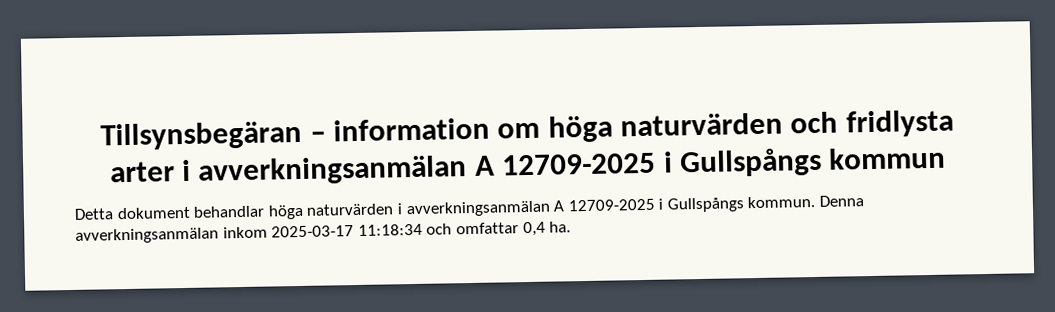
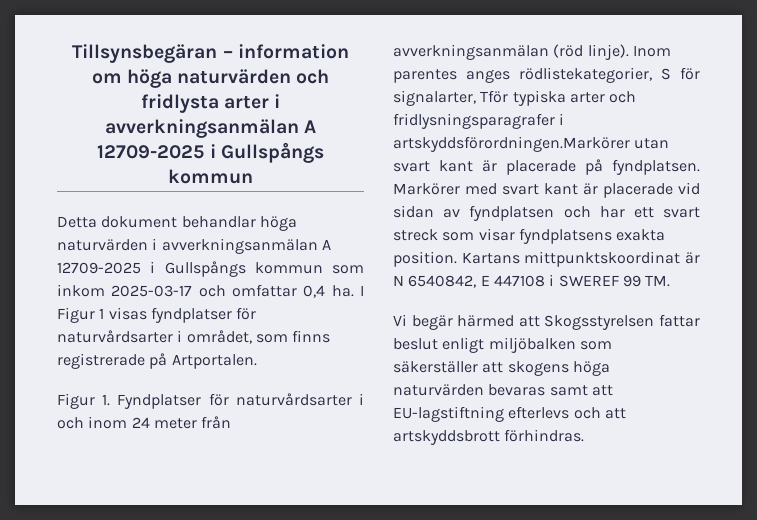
[747,195,865,209] [75,227,219,244] kommun. Denna avverkningsanmälan -> [254,262,364,274] kommun som
[357,223,423,236] 11:18:34 -> (193, 291) none
(572, 227) none -> [360,285,364,296] [57,307,257,323] [57,330,331,344] [57,353,257,369] [57,393,365,409] [57,416,232,429] [393,44,671,60] [393,67,700,83] [393,90,637,106] [393,113,565,129] [393,136,670,152] [393,159,700,175] [393,182,700,198] [393,205,700,221] [393,228,666,244] [393,251,700,267] [393,274,671,288] [393,314,700,330] [393,337,612,353] [393,361,610,376] [393,384,613,396] [393,406,626,422] [393,429,585,445] I Figur 1 visas fyndplatser för naturvårdsarter i området, som finns registrerade på Artportalen. // Figur 1. Fyndplatser för naturvårdsarter i och inom 24 meter från avverkningsanmälan (röd linje). Inom parentes anges rödlistekategorier, S för signalarter, Tför typiska arter och fridlysningsparagrafer i artskyddsförordningen.Markörer utan svart kant är placerade på fyndplatsen. Markörer med svart kant är placerade vid sidan av fyndplatsen och har ett svart streck som visar fyndplatsens exakta position. Kartans mittpunktskoordinat är N 6540842, E 447108 i SWEREF 99 TM. // Vi begär härmed att Skogsstyrelsen fattar beslut enligt miljöbalken som säkerställer att skogens höga naturvärden bevaras samt att EU-lagstiftning efterlevs och att artskyddsbrott förhindras.

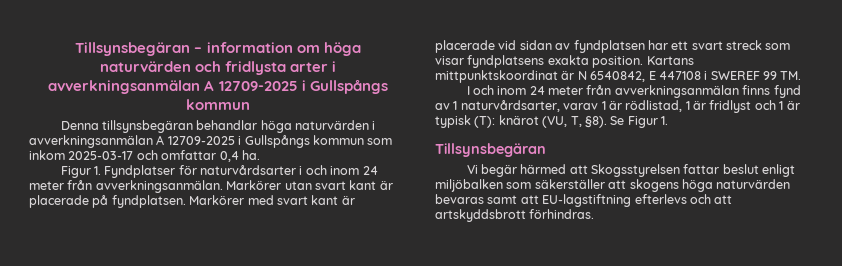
[57,216,178,228] Detta dokument -> [60,120,193,133] Denna tillsynsbegäran
[360,285,364,296] [57,307,257,323] [57,330,331,344] [57,353,257,369] I Figur 1 visas fyndplatser för naturvårdsarter i området, som finns registrerade på Artportalen. -> (260, 155) none
[393,44,671,60] [393,67,700,83] [393,90,637,106] [393,113,565,129] [393,136,630,152] avverkningsanmälan (röd linje). Inom parentes anges rödlistekategorier, S för signalarter, Tför typiska arter och fridlysningsparagrafer i artskyddsförordningen.Markörer -> [95,180,282,193] avverkningsanmälan. Markörer
[563,206,591,218] och -> (645, 46) none
(671, 281) none -> [466,85,801,98] [435,100,800,113] [435,115,668,128] [435,143,546,157] // I och inom 24 meter från avverkningsanmälan finns fynd av 1 naturvårdsarter, varav 1 är rödlistad, 1 är fridlyst och 1 är typisk (T): knärot (VU, T, §8). Se Figur 1. // Tillsynsbegäran

